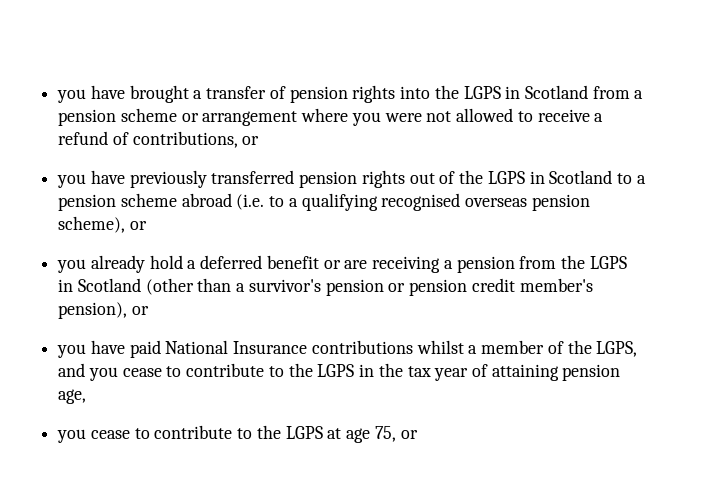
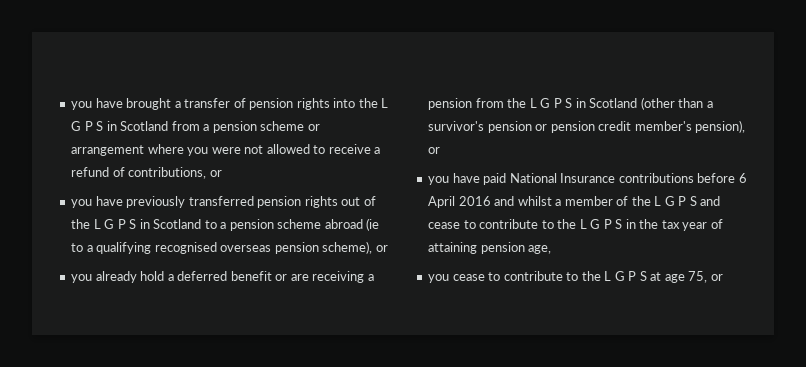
[463,86,501,99] LGPS -> [381,98,389,108] [71,121,104,131] L G P S
[487,171,525,184] LGPS -> [93,219,137,229] L G P S
[236,194,265,210] (i.e. -> [366,218,380,231] (ie
[589,256,627,269] LGPS -> [529,98,573,108] L G P S
(413, 347) none -> [697,173,747,183] [428,196,515,208] before 6 April 2016 and
[596,341,638,357] [58,363,355,381] LGPS, and you cease to contribute to the LGPS -> [654,196,721,206] [428,219,623,229] L G P S and cease to contribute to the L G P S
[285,426,323,439] LGPS -> [604,271,647,281] L G P S

